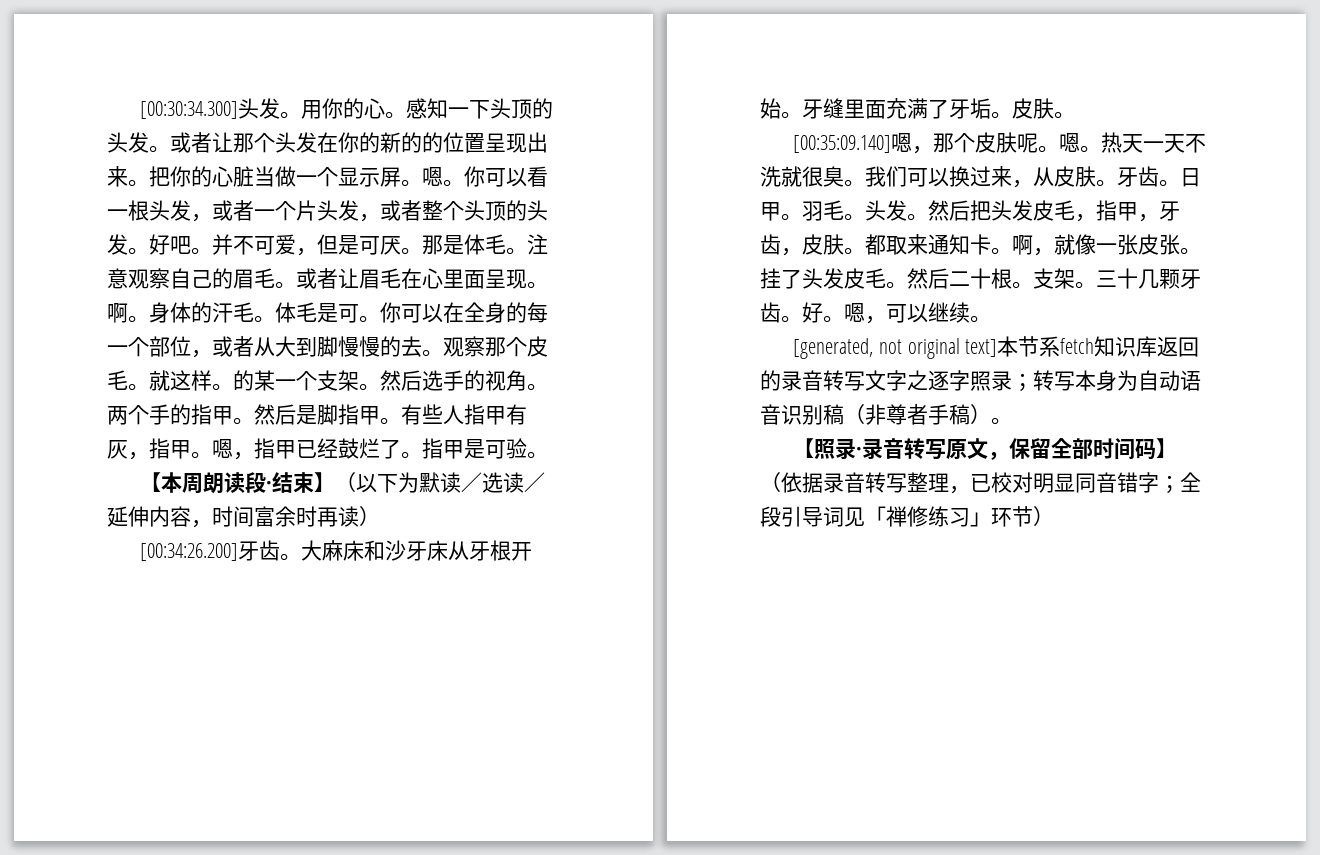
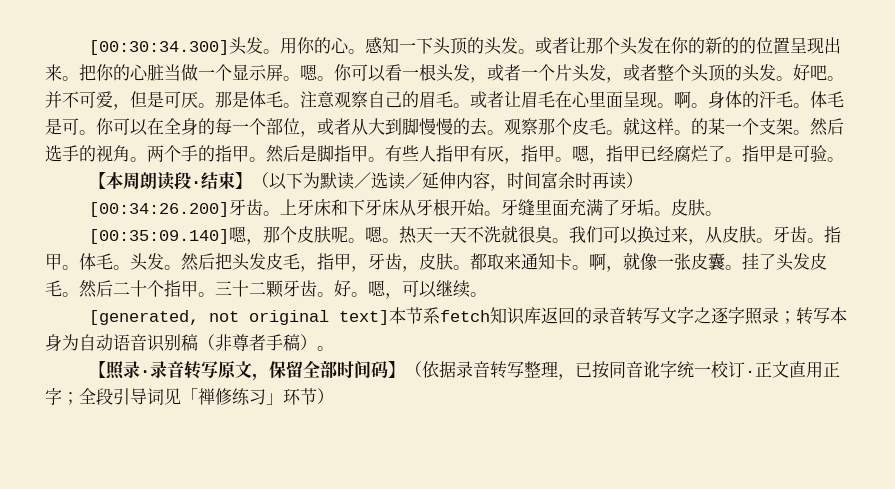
[338,438,359,459] 鼓 -> [674,145,691,162] 腐
[301,540,407,561] 大麻床和沙 -> [279,199,365,216] 上牙床和下
[1180,168,1201,187] [760,201,823,221] 日甲。羽 -> [823,226,841,243] [45,253,96,270] 指甲。体
[1159,234,1180,255] 张 -> [708,253,725,270] 囊
[991,268,1159,289] 根。支架。三十几 -> [147,280,266,297] 个指甲。三十二
[991,472,1138,493] 校对明显同音错 -> [591,361,840,379] 按同音讹字统一校订·正文直用正

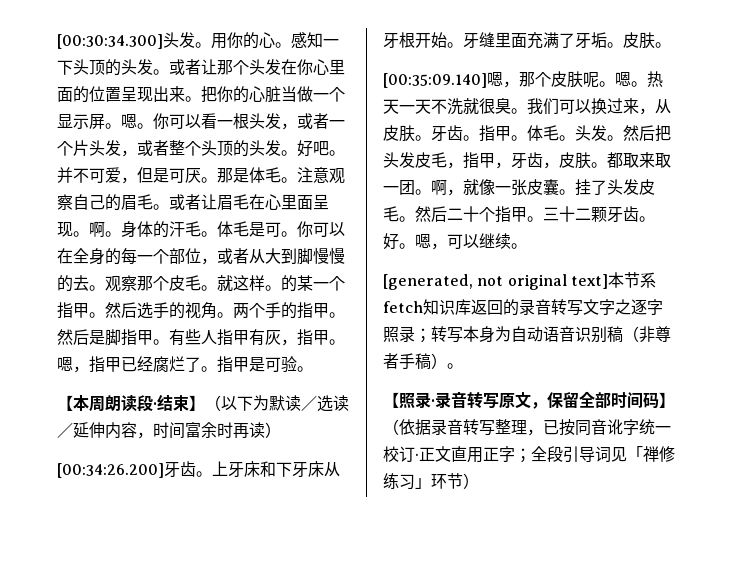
[687,37,739,54] 的新的 -> [313,59,345,75] [57,87,73,102] 心里面
[759,118,793,135] 支架 -> [57,302,89,319] 指甲
[521,253,572,270] 通知卡 -> [655,153,671,168] [383,180,415,195] 取一团

